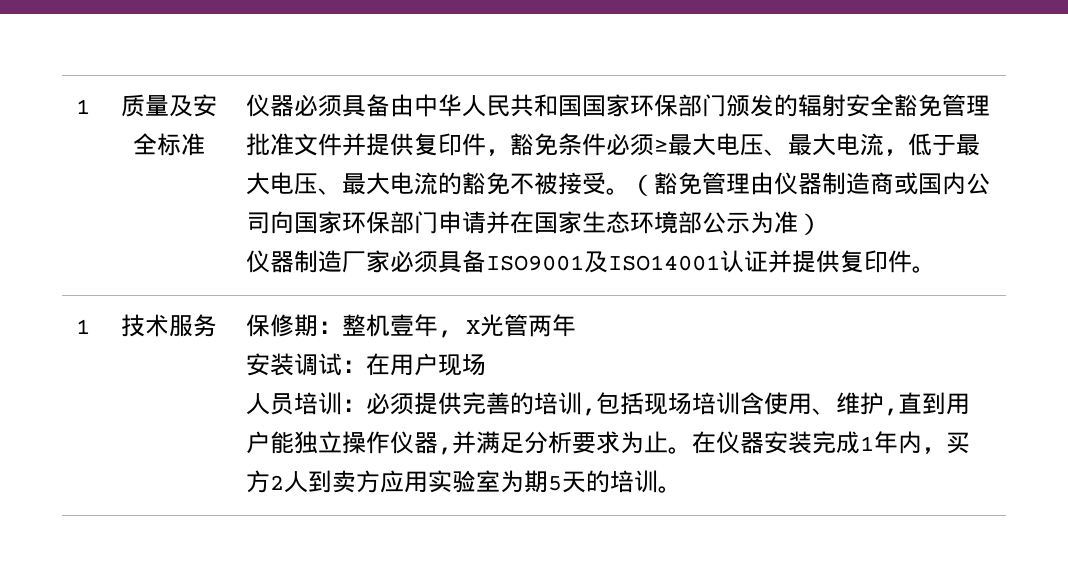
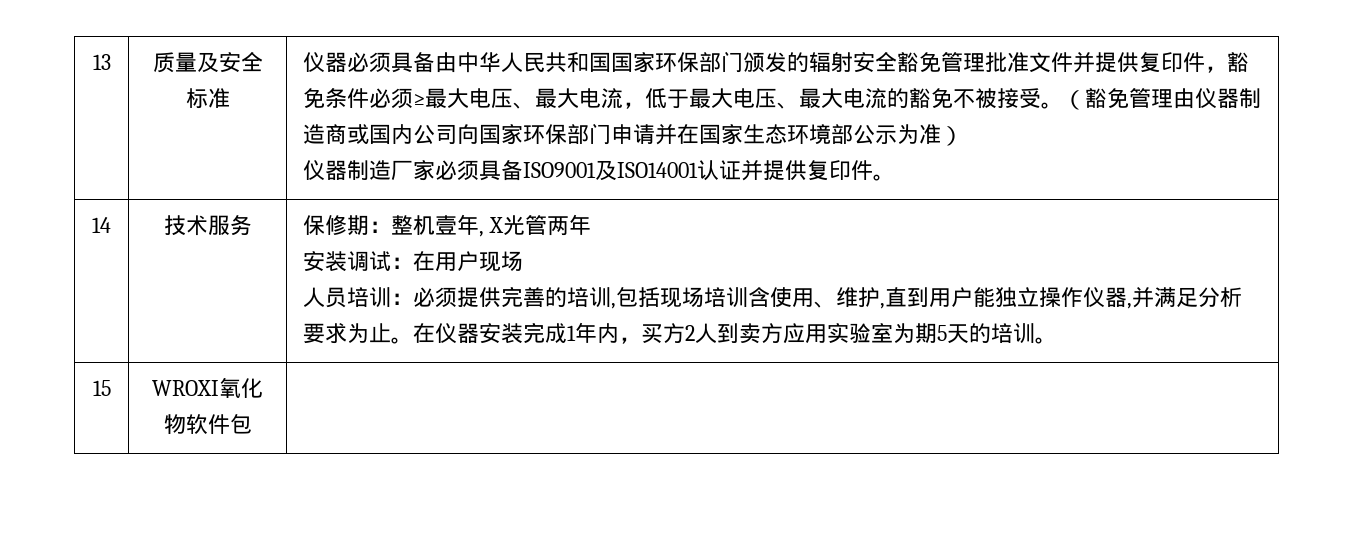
[76,99,90,114] 1 -> [92,54,111,70] 13
[76,319,90,334] 1 -> [92,217,111,233] 14
(683, 489) none -> [92,380,111,396] [152,377,263,398] [163,414,252,434] // 15 | WROXI氧化物软件包 |

